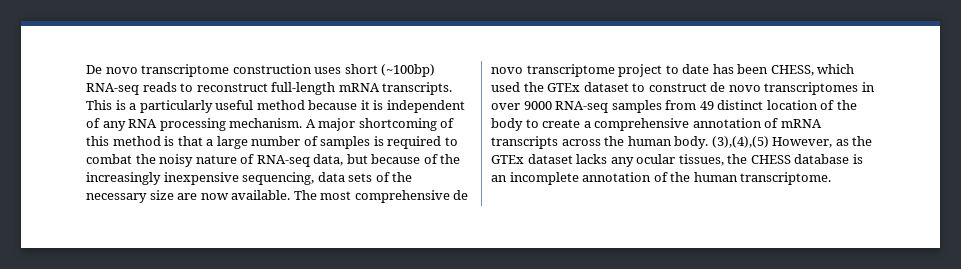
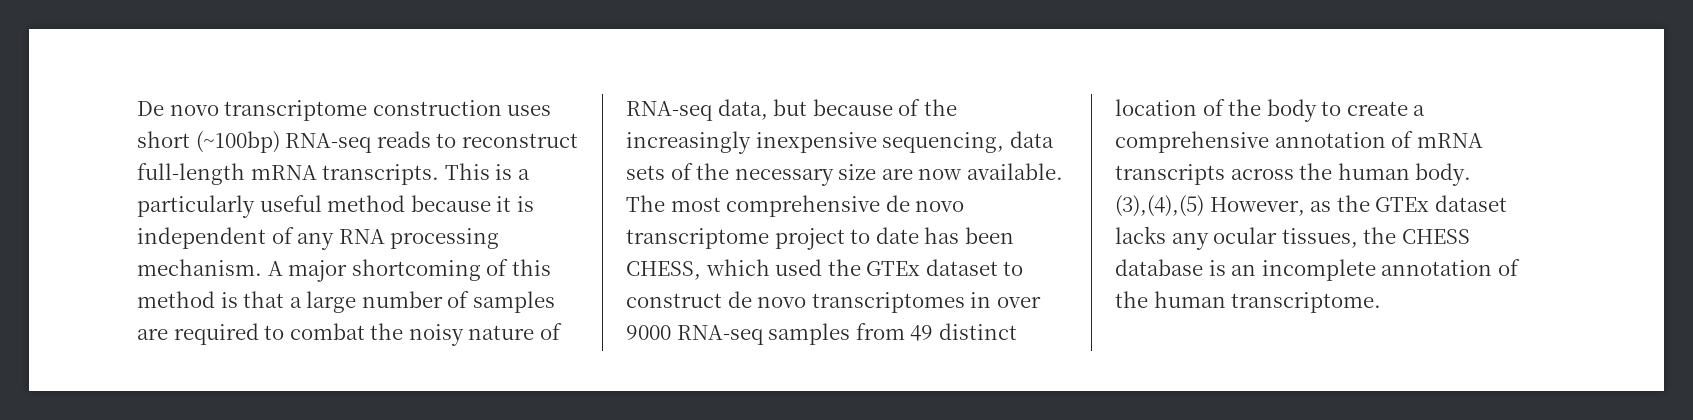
[373,136,384,146] is -> [137,328,168,340] are

